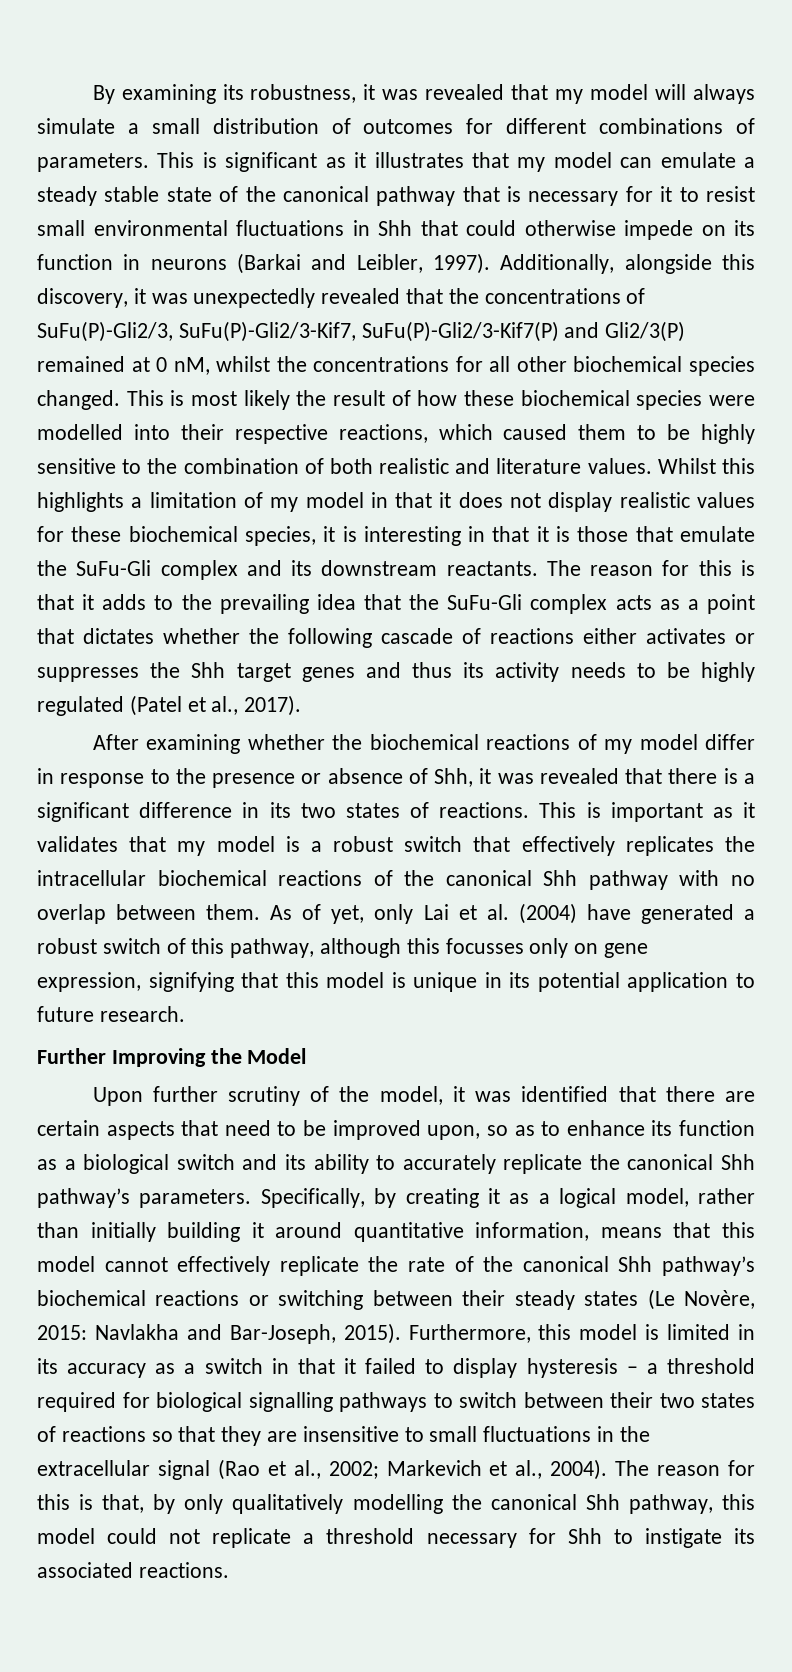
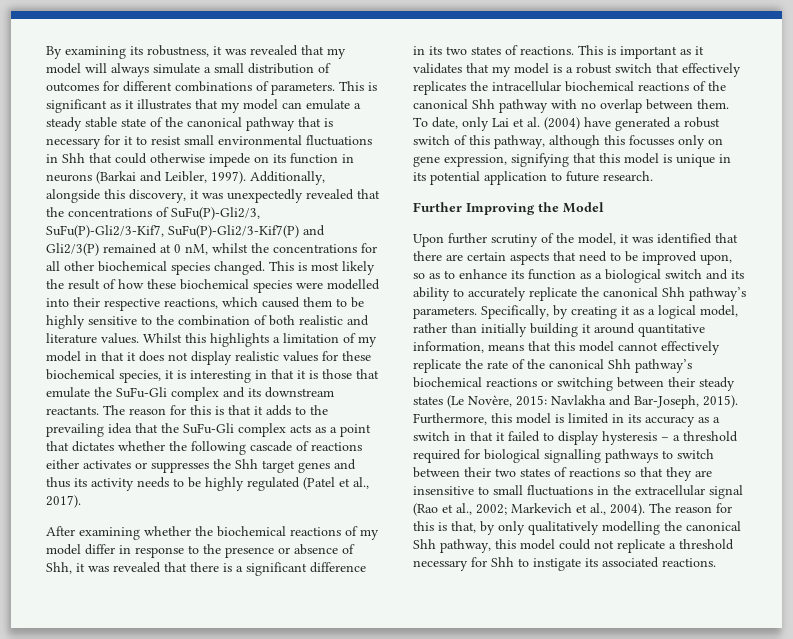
[270,904,365,924] As of yet, -> [413,117,458,129] To date,

